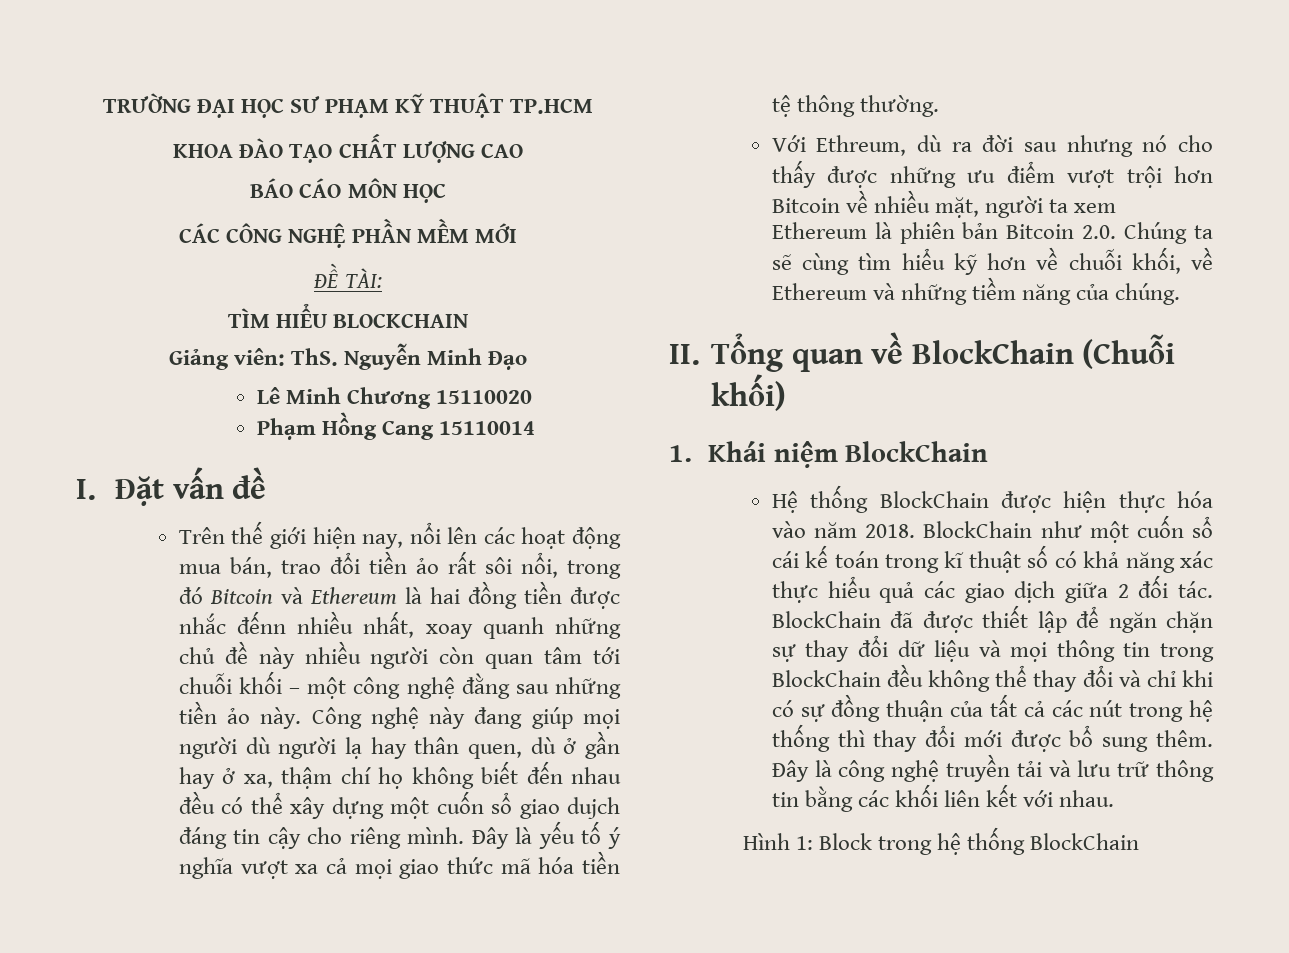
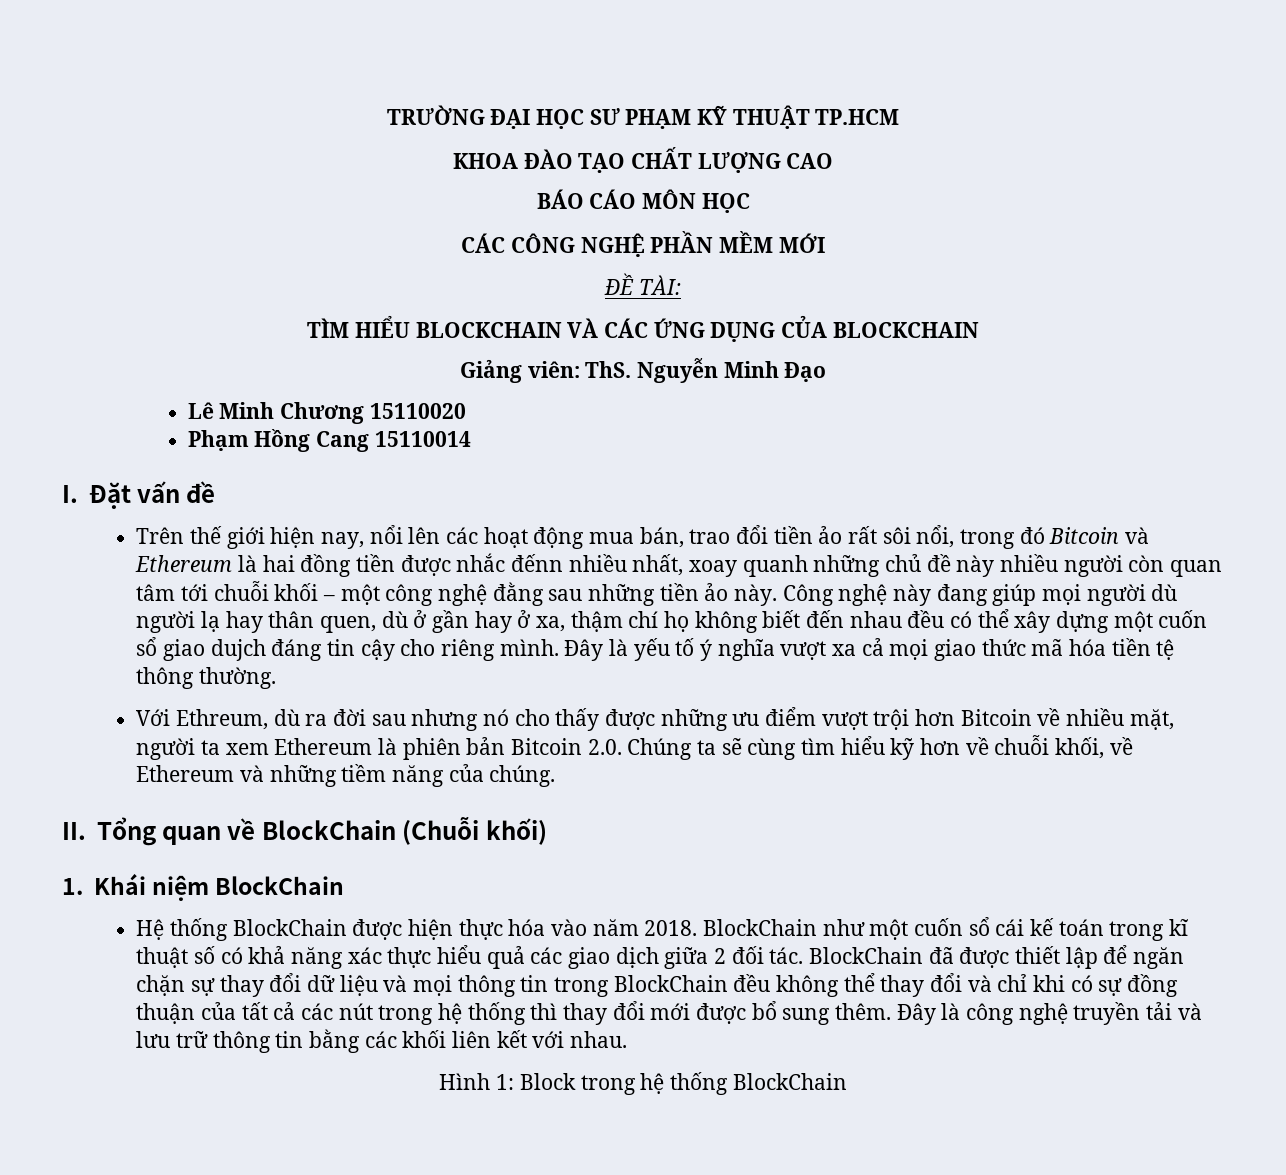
(469, 320) none -> [567,315,979,342] VÀ CÁC ỨNG DỤNG CỦA BLOCKCHAIN

